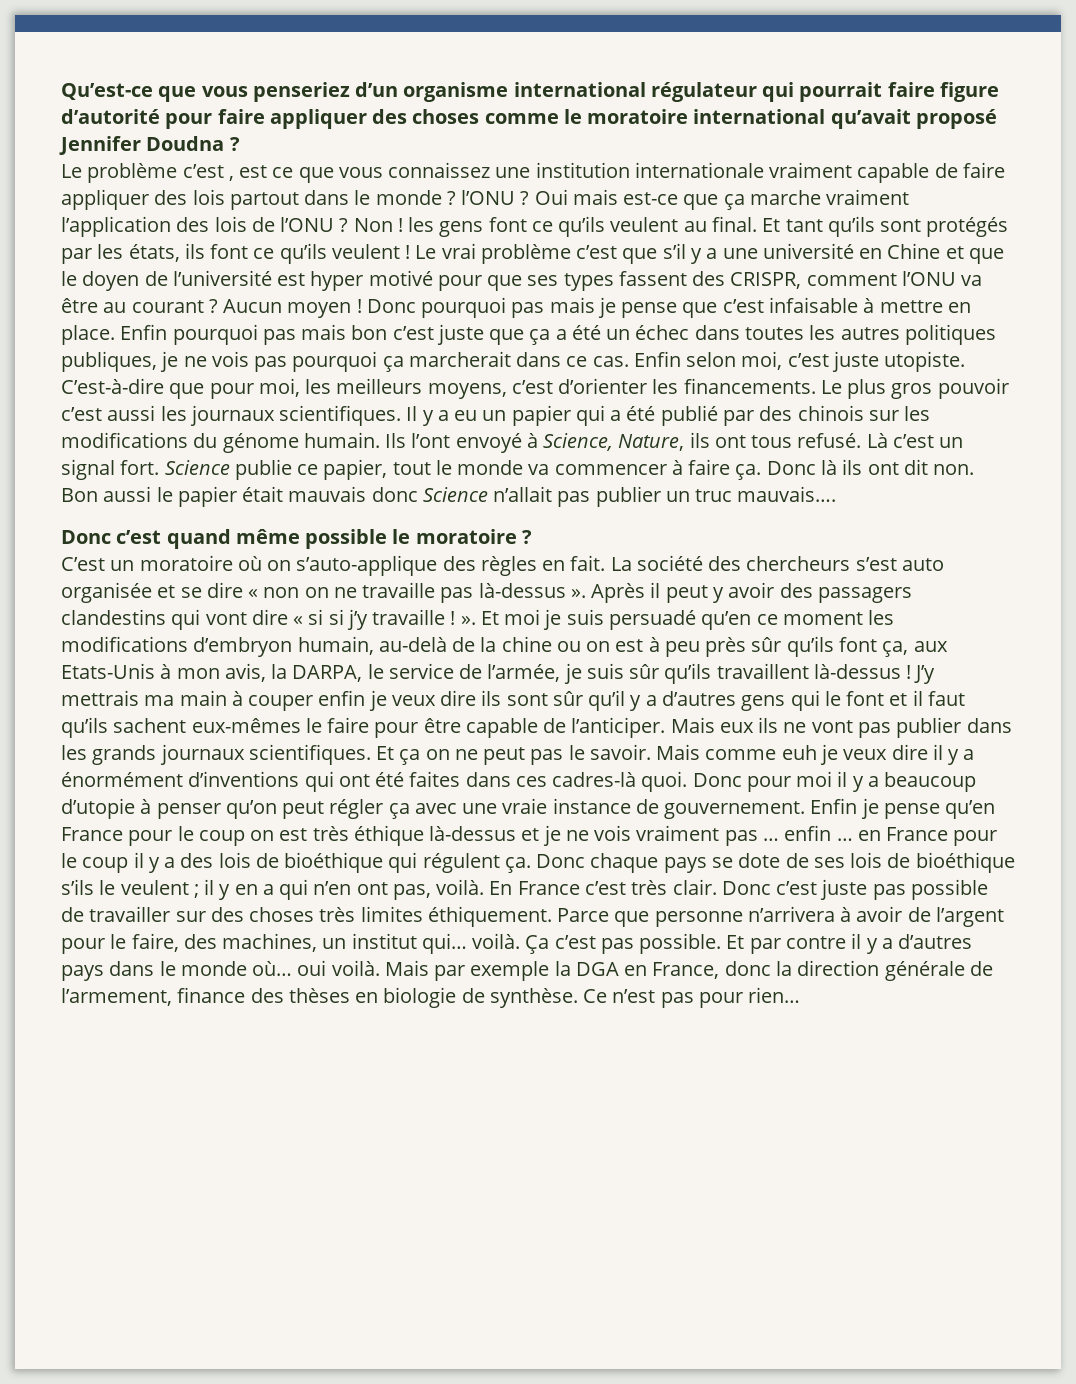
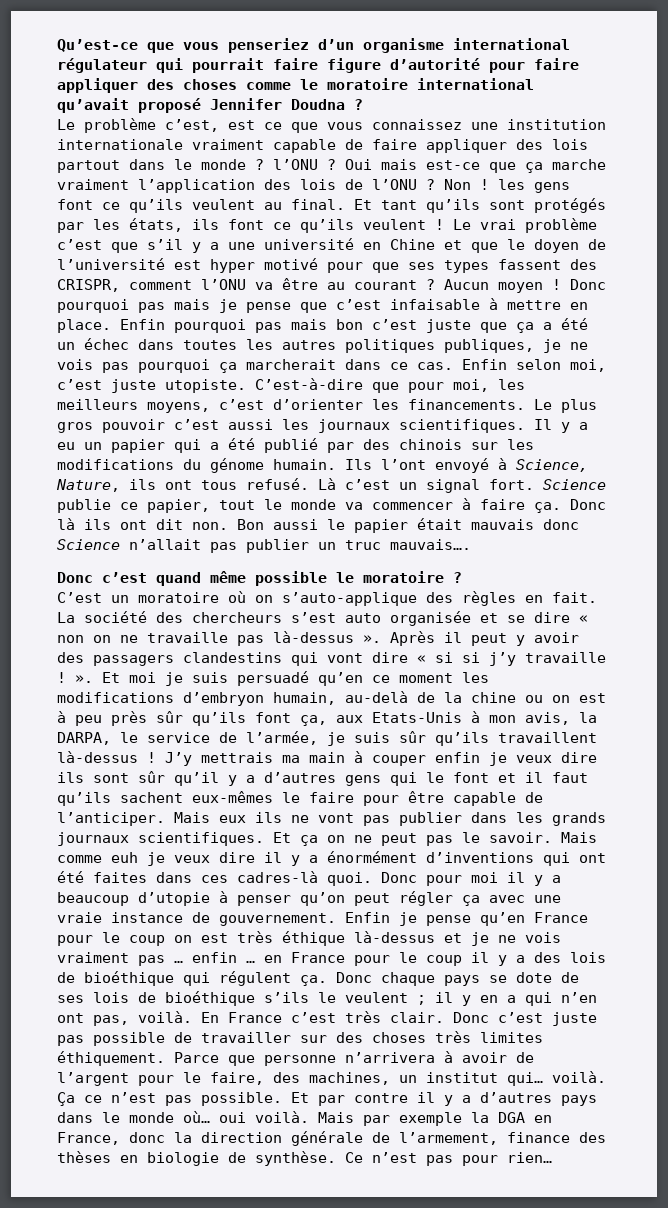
[182,164,234,181] c’est , -> [165,119,219,132] c’est,
[554,935,596,949] c’est -> [84,1092,156,1103] ce n’est

